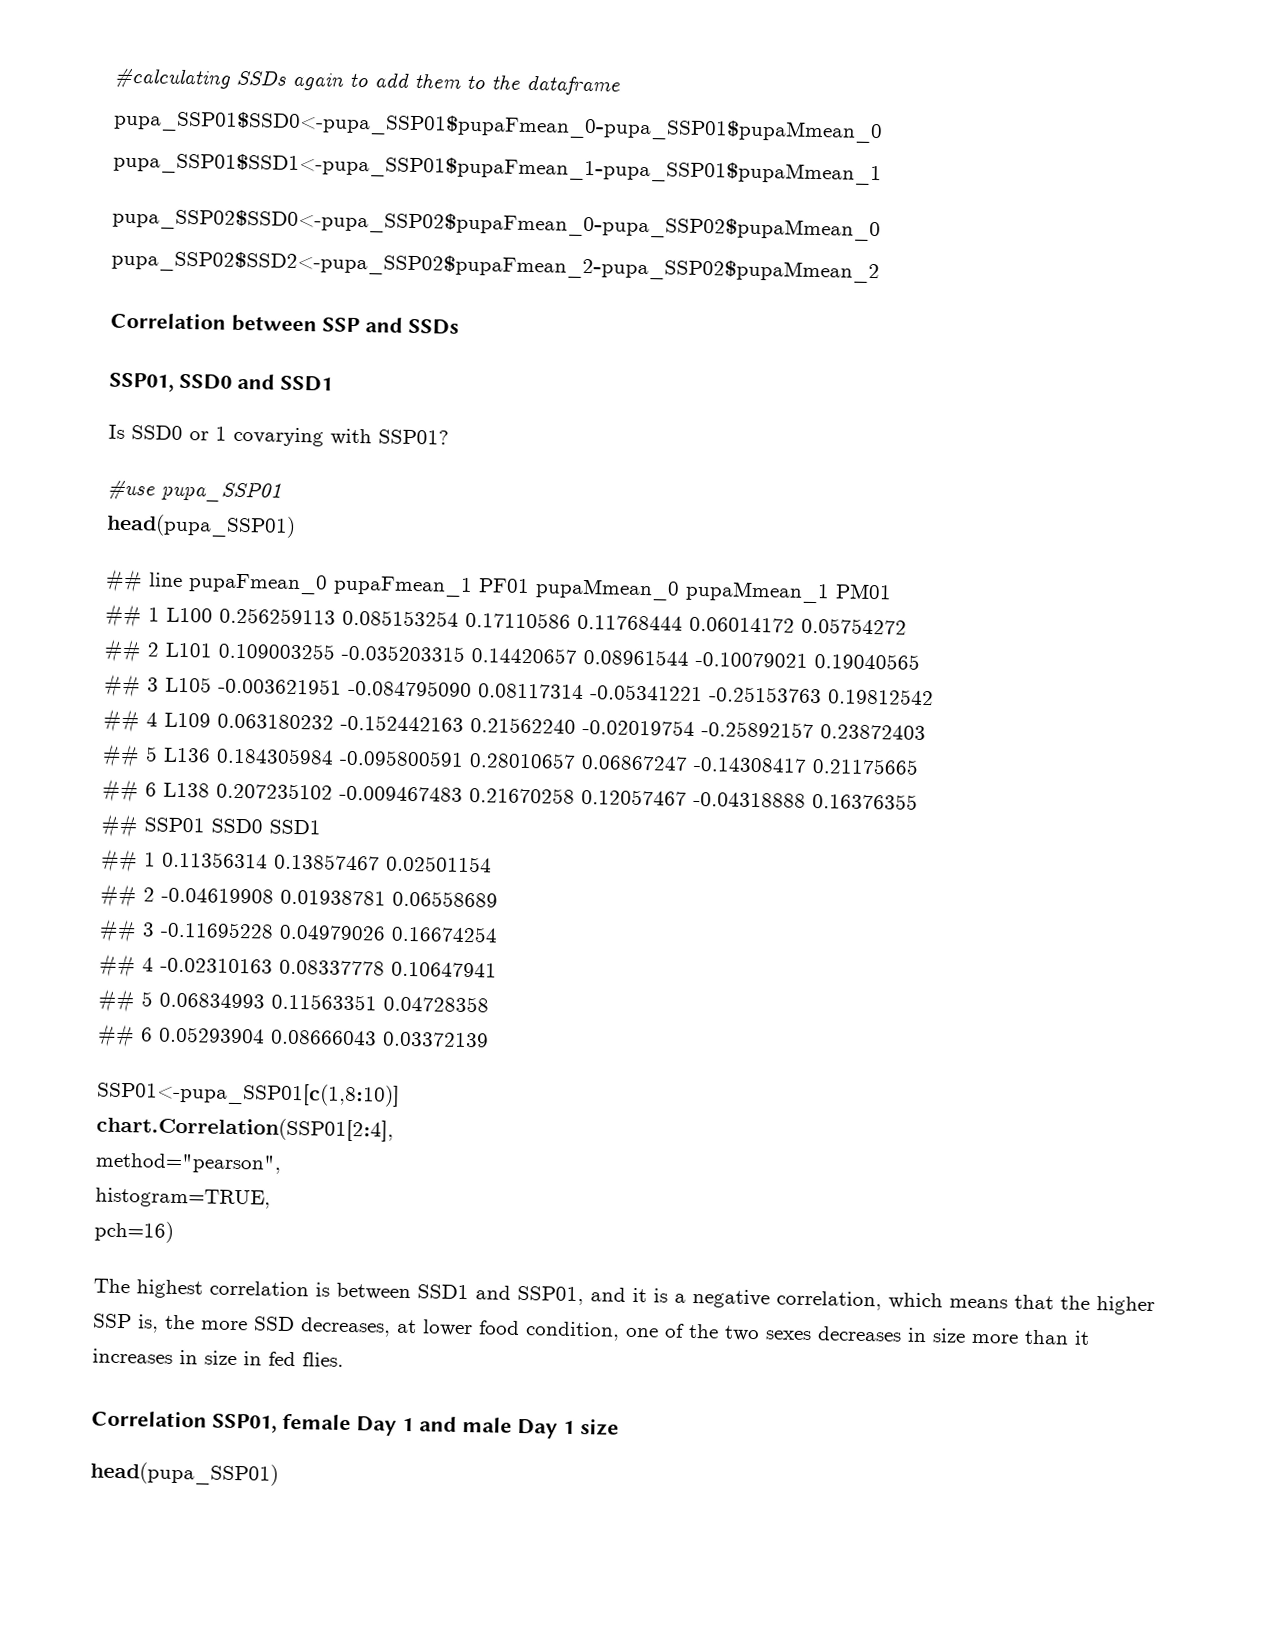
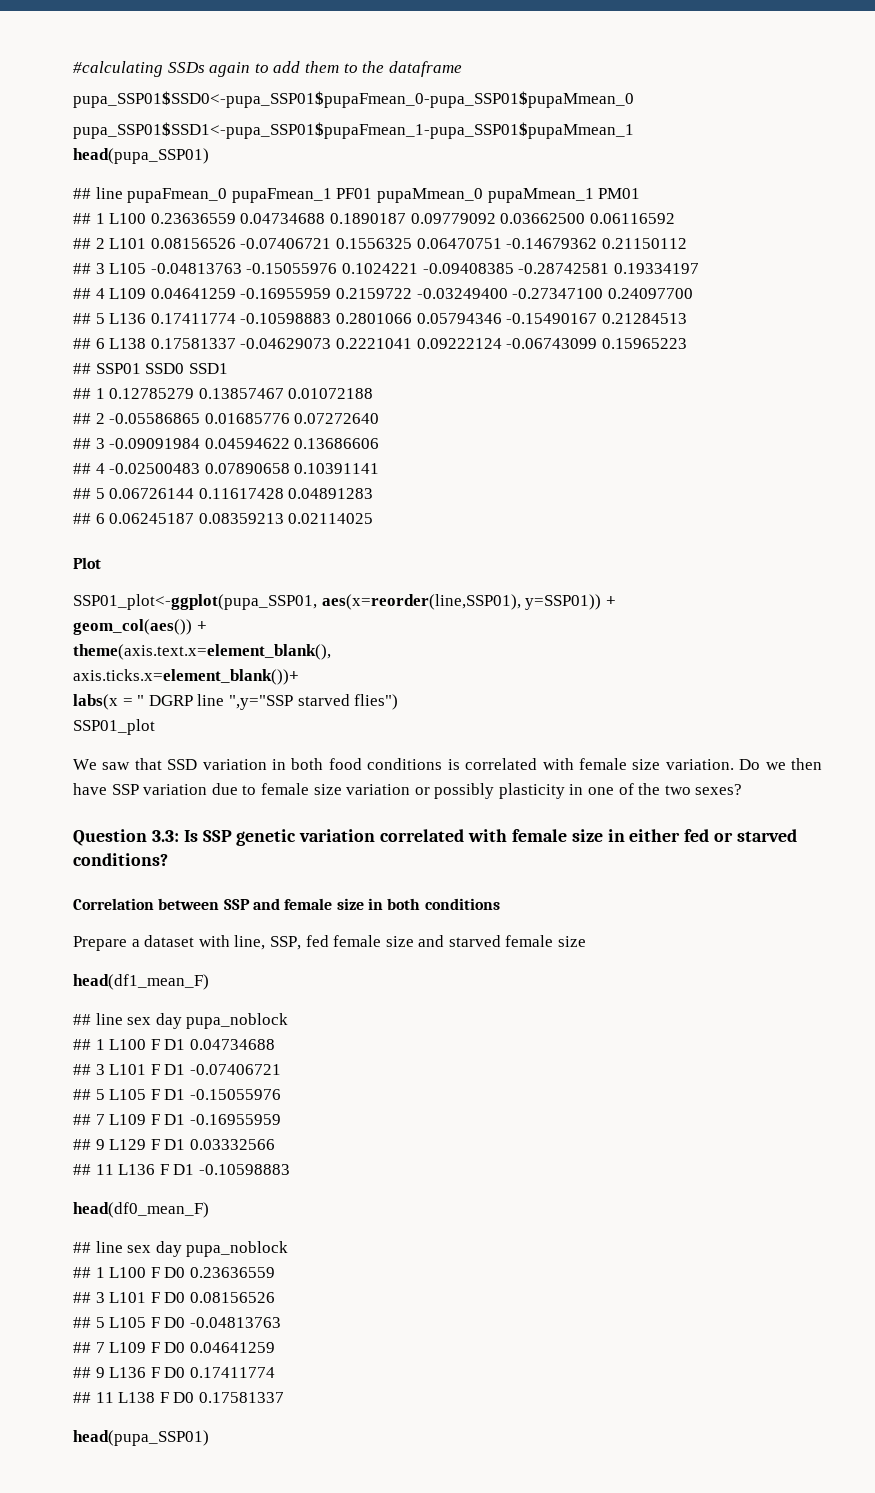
[112,207,881,242] [111,249,880,284] [110,311,459,335] [109,372,333,392] [108,424,449,447] [107,479,282,503] // pupa_SSP02$SSD0<-pupa_SSP02$pupaFmean_0-pupa_SSP02$pupaMmean_0 // pupa_SSP02$SSD2<-pupa_SSP02$pupaFmean_2-pupa_SSP02$pupaMmean_2 // Correlation between SSP and SSDs // SSP01, SSD0 and SSD1 // Is SSD0 or 1 covarying with SSP01? // #use pupa_SSP01 -> (634, 130) none
[219,607,907,635] [104,638,920,670] [104,673,934,706] [103,708,926,740] [102,743,919,775] [102,778,918,810] 0.256259113 0.085153254 0.17110586 0.11768444 0.06014172 0.05754272 // ## 2 L101 0.109003255 -0.035203315 0.14420657 0.08961544 -0.10079021 0.19040565 // ## 3 L105 -0.003621951 -0.084795090 0.08117314 -0.05341221 -0.25153763 0.19812542 // ## 4 L109 0.063180232 -0.152442163 0.21562240 -0.02019754 -0.25892157 0.23872403 // ## 5 L136 0.184305984 -0.095800591 0.28010657 0.06867247 -0.14308417 0.21175665 // ## 6 L138 0.207235102 -0.009467483 0.21670258 0.12057467 -0.04318888 0.16376355 -> [150,213,675,224] [73,238,687,249] [73,263,699,274] [73,288,693,299] [73,313,687,324] [73,338,687,349] 0.23636559 0.04734688 0.1890187 0.09779092 0.03662500 0.06116592 // ## 2 L101 0.08156526 -0.07406721 0.1556325 0.06470751 -0.14679362 0.21150112 // ## 3 L105 -0.04813763 -0.15055976 0.1024221 -0.09408385 -0.28742581 0.19334197 // ## 4 L109 0.04641259 -0.16955959 0.2159722 -0.03249400 -0.27347100 0.24097700 // ## 5 L136 0.17411774 -0.10598883 0.2801066 0.05794346 -0.15490167 0.21284513 // ## 6 L138 0.17581337 -0.04629073 0.2221041 0.09222124 -0.06743099 0.15965223
[162,851,492,873] [100,883,498,908] [99,918,498,943] [99,953,497,978] [98,988,489,1013] [97,1023,489,1048] [96,1080,400,1107] [96,1115,394,1142] [95,1152,282,1174] [95,1187,271,1209] [94,1220,174,1243] [93,1278,1155,1316] [93,1313,1090,1345] [92,1348,344,1367] [91,1409,619,1439] 0.11356314 0.13857467 0.02501154 // ## 2 -0.04619908 0.01938781 0.06558689 // ## 3 -0.11695228 0.04979026 0.16674254 // ## 4 -0.02310163 0.08337778 0.10647941 // ## 5 0.06834993 0.11563351 0.04728358 // ## 6 0.05293904 0.08666043 0.03372139 // SSP01<-pupa_SSP01[c(1,8:10)] // chart.Correlation(SSP01[2:4], // method="pearson", // histogram=TRUE, // pch=16) // The highest correlation is between SSD1 and SSP01, and it is a negative correlation, which means that the higher SSP is, the more SSD decreases, at lower food condition, one of the two sexes decreases in size more than it increases in size in fed flies. // Correlation SSP01, female Day 1 and male Day 1 size -> [109,388,374,399] [73,413,380,424] [73,438,380,449] [73,463,380,474] [73,488,374,499] [73,513,374,524] [73,557,101,569] [73,594,616,610] [73,619,207,635] [73,644,331,660] [73,669,299,685] [73,694,399,710] [73,719,155,735] [73,758,822,770] [73,783,743,799] [73,829,798,846] [73,853,168,866] [73,898,500,910] [73,935,587,951] [73,974,209,990] [73,1013,289,1029] [73,1039,275,1050] [73,1064,281,1075] [73,1089,281,1100] [73,1114,281,1125] [73,1139,275,1150] [73,1164,290,1175] [73,1202,209,1218] [73,1241,289,1257] [73,1267,275,1278] [73,1292,275,1303] [73,1317,281,1328] [73,1342,275,1353] [73,1367,275,1378] [73,1392,284,1403] 0.12785279 0.13857467 0.01072188 // ## 2 -0.05586865 0.01685776 0.07272640 // ## 3 -0.09091984 0.04594622 0.13686606 // ## 4 -0.02500483 0.07890658 0.10391141 // ## 5 0.06726144 0.11617428 0.04891283 // ## 6 0.06245187 0.08359213 0.02114025 // Plot // SSP01_plot<-ggplot(pupa_SSP01, aes(x=reorder(line,SSP01), y=SSP01)) + // geom_col(aes()) + // theme(axis.text.x=element_blank(), // axis.ticks.x=element_blank())+ // labs(x = " DGRP line ",y="SSP starved flies") // SSP01_plot // We saw that SSD variation in both food conditions is correlated with female size variation. Do we then have SSP variation due to female size variation or possibly plasticity in one of the two sexes? // Question 3.3: Is SSP genetic variation correlated with female size in either fed or starved conditions? // Correlation between SSP and female size in both conditions // Prepare a dataset with line, SSP, fed female size and starved female size // head(df1_mean_F) // ## line sex day pupa_noblock // ## 1 L100 F D1 0.04734688 // ## 3 L101 F D1 -0.07406721 // ## 5 L105 F D1 -0.15055976 // ## 7 L109 F D1 -0.16955959 // ## 9 L129 F D1 0.03332566 // ## 11 L136 F D1 -0.10598883 // head(df0_mean_F) // ## line sex day pupa_noblock // ## 1 L100 F D0 0.23636559 // ## 3 L101 F D0 0.08156526 // ## 5 L105 F D0 -0.04813763 // ## 7 L109 F D0 0.04641259 // ## 9 L136 F D0 0.17411774 // ## 11 L138 F D0 0.17581337

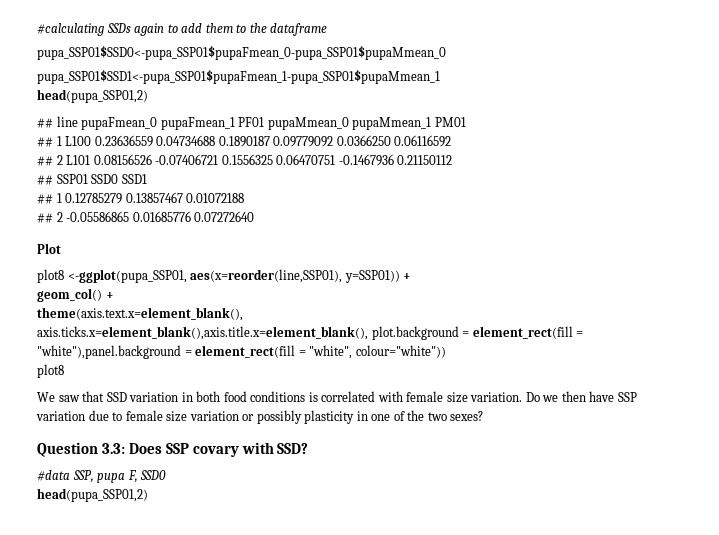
[73,148,209,164] head(pupa_SSP01) -> [37,89,148,103] head(pupa_SSP01,2)
[500,213,586,224] 0.03662500 -> [336,135,391,146] 0.0366250
[506,238,598,249] -0.14679362 -> [338,154,394,166] -0.1467936
[73,263,699,274] [73,288,693,299] [73,313,687,324] [73,338,687,349] // ## 3 L105 -0.04813763 -0.15055976 0.1024221 -0.09408385 -0.28742581 0.19334197 // ## 4 L109 0.04641259 -0.16955959 0.2159722 -0.03249400 -0.27347100 0.24097700 // ## 5 L136 0.17411774 -0.10598883 0.2801066 0.05794346 -0.15490167 0.21284513 // ## 6 L138 0.17581337 -0.04629073 0.2221041 0.09222124 -0.06743099 0.15965223 -> (453, 160) none
[73,438,380,449] [73,463,380,474] [73,488,374,499] [73,513,374,524] // ## 3 -0.09091984 0.04594622 0.13686606 // ## 4 -0.02500483 0.07890658 0.10391141 // ## 5 0.06726144 0.11617428 0.04891283 // ## 6 0.06245187 0.08359213 0.02114025 -> (255, 216) none
[73,594,317,610] SSP01_plot<-ggplot(pupa_SSP01, -> [37,269,187,283] plot8 <-ggplot(pupa_SSP01,
[73,619,192,635] geom_col(aes()) -> [37,288,102,302] geom_col()
[73,669,299,685] [73,694,399,710] [73,719,155,735] axis.ticks.x=element_blank())+ // labs(x = " DGRP line ",y="SSP starved flies") // SSP01_plot -> [37,326,584,340] [37,345,446,359] [37,364,64,378] axis.ticks.x=element_blank(),axis.title.x=element_blank(), plot.background = element_rect(fill = "white"),panel.background = element_rect(fill = "white", colour="white")) // plot8
[183,829,798,846] [73,853,168,866] [73,898,500,910] [73,935,587,951] [73,974,209,990] [73,1013,289,1029] [73,1039,275,1050] [73,1064,281,1075] [73,1089,281,1100] [73,1114,281,1125] [73,1139,275,1150] [73,1164,290,1175] [73,1202,209,1218] [73,1241,289,1257] [73,1267,275,1278] [73,1292,275,1303] [73,1317,281,1328] [73,1342,275,1353] [73,1367,275,1378] [73,1392,284,1403] [73,1430,209,1446] Is SSP genetic variation correlated with female size in either fed or starved conditions? // Correlation between SSP and female size in both conditions // Prepare a dataset with line, SSP, fed female size and starved female size // head(df1_mean_F) // ## line sex day pupa_noblock // ## 1 L100 F D1 0.04734688 // ## 3 L101 F D1 -0.07406721 // ## 5 L105 F D1 -0.15055976 // ## 7 L109 F D1 -0.16955959 // ## 9 L129 F D1 0.03332566 // ## 11 L136 F D1 -0.10598883 // head(df0_mean_F) // ## line sex day pupa_noblock // ## 1 L100 F D0 0.23636559 // ## 3 L101 F D0 0.08156526 // ## 5 L105 F D0 -0.04813763 // ## 7 L109 F D0 0.04641259 // ## 9 L136 F D0 0.17411774 // ## 11 L138 F D0 0.17581337 // head(pupa_SSP01) -> [128,442,309,457] [37,470,167,483] [37,488,148,502] Does SSP covary with SSD? // #data SSP, pupa F, SSD0 // head(pupa_SSP01,2)

